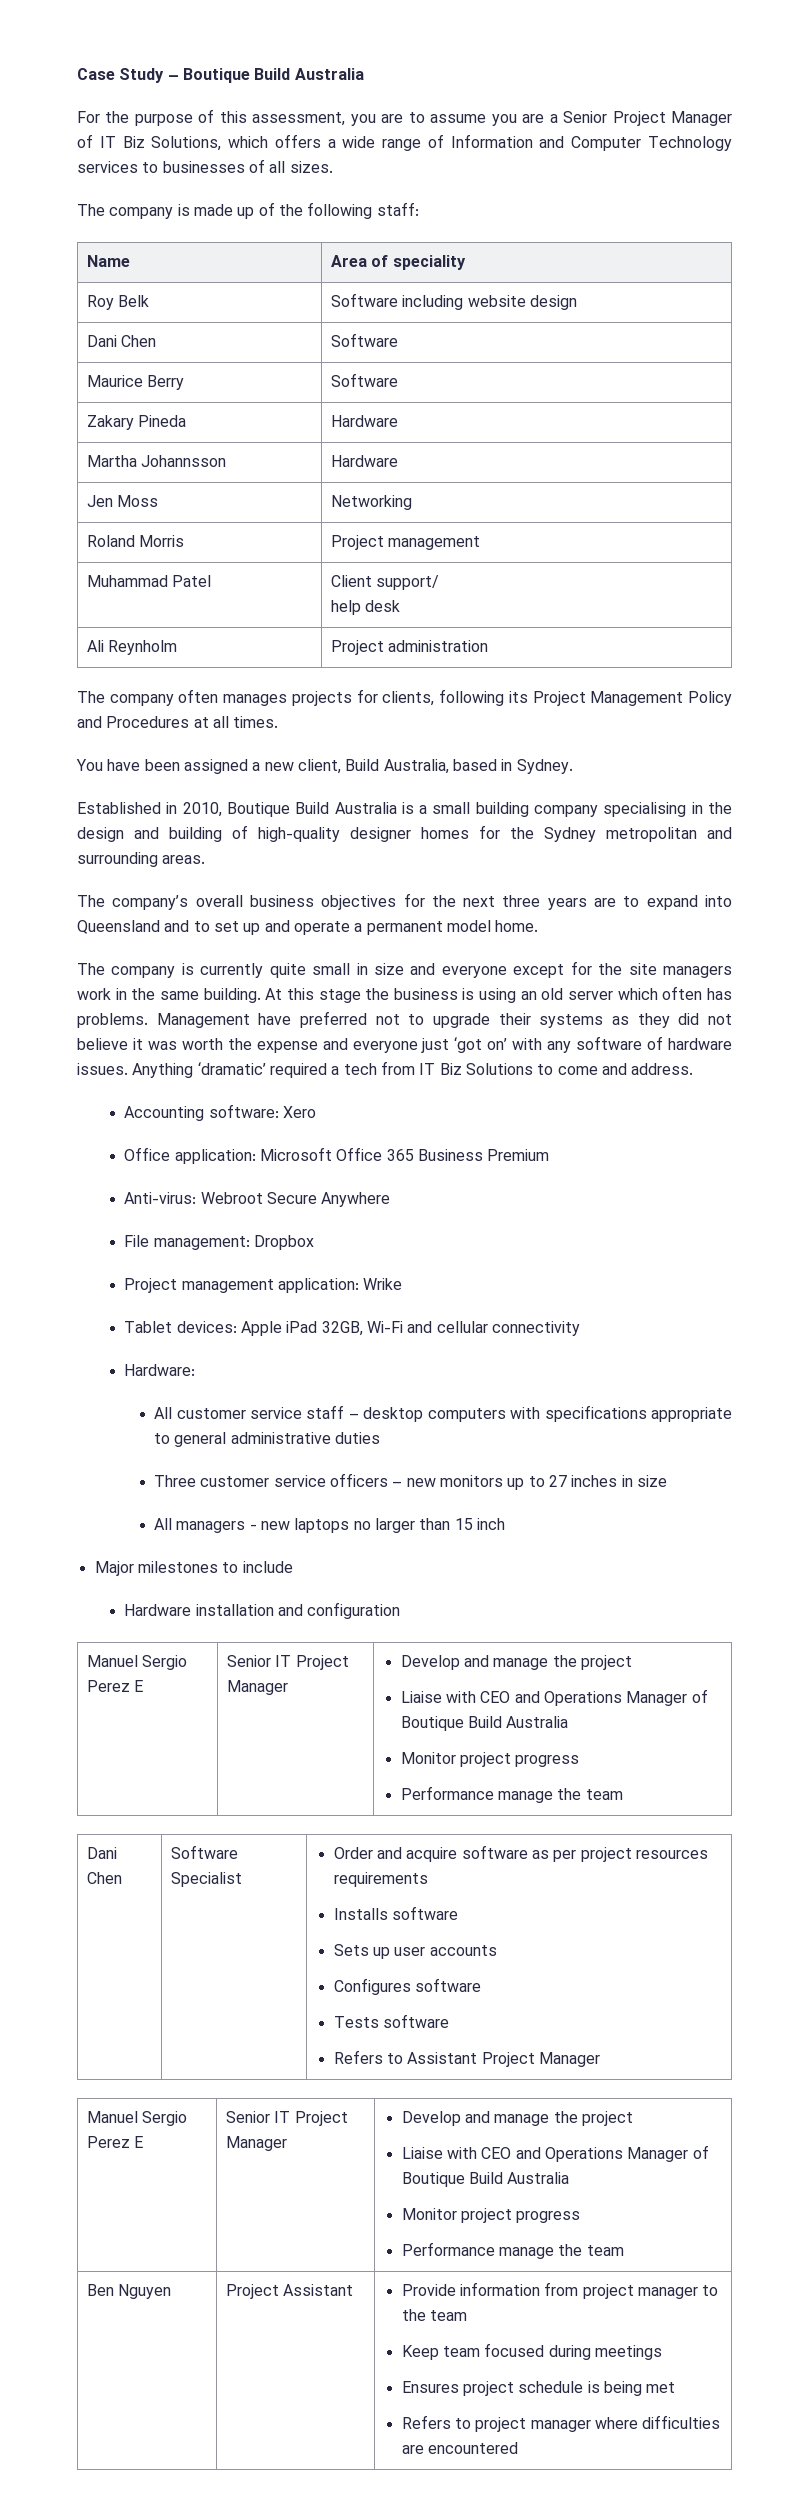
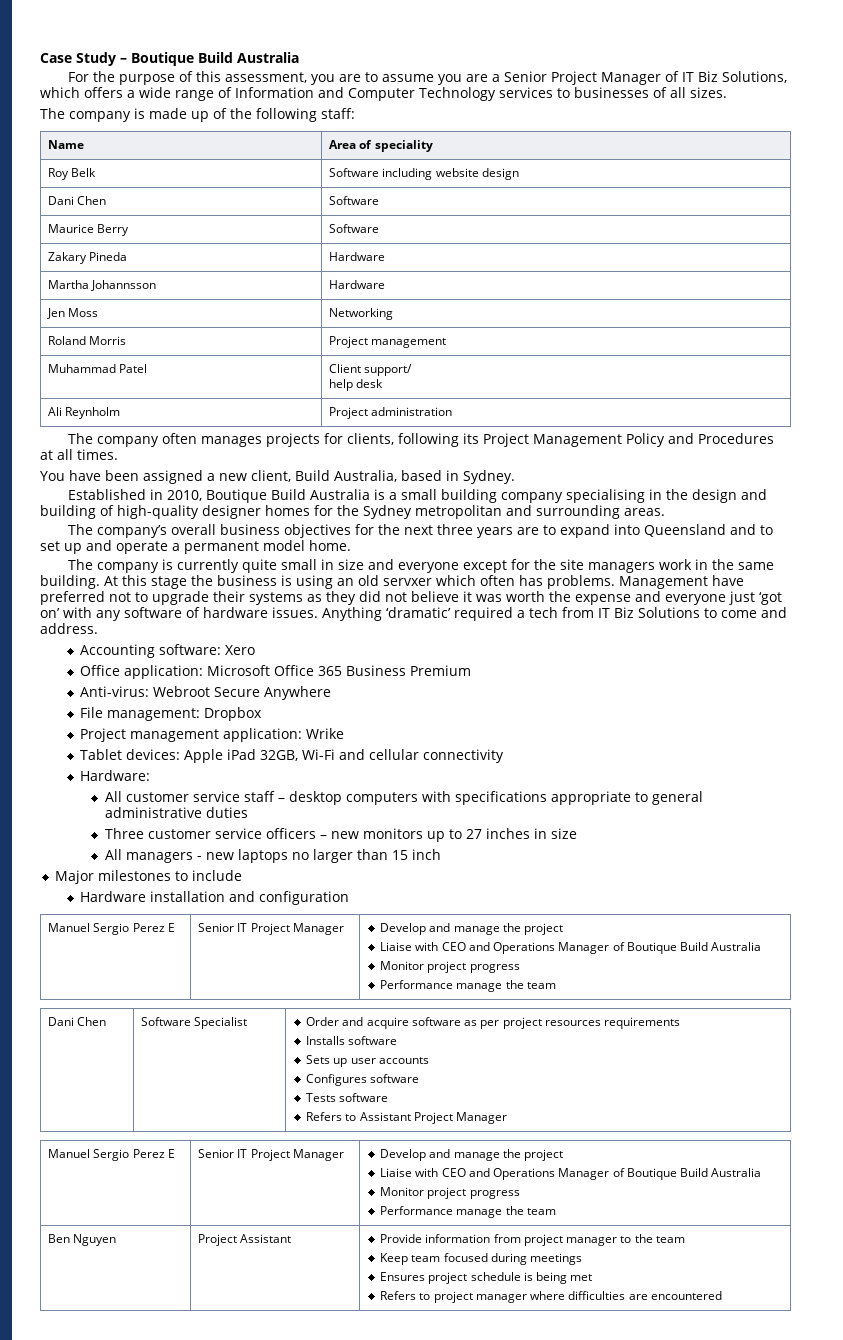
[568,991,614,1000] server -> [383,578,432,586] servxer

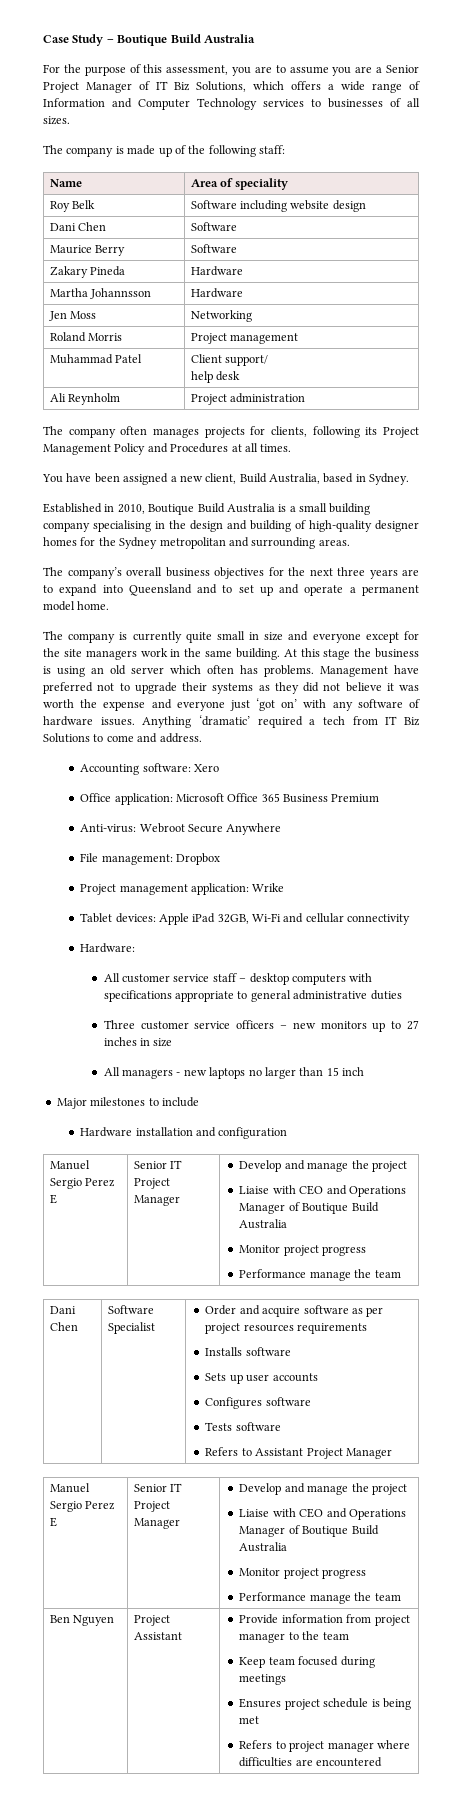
[383,578,432,586] servxer -> [131,667,164,674] server

